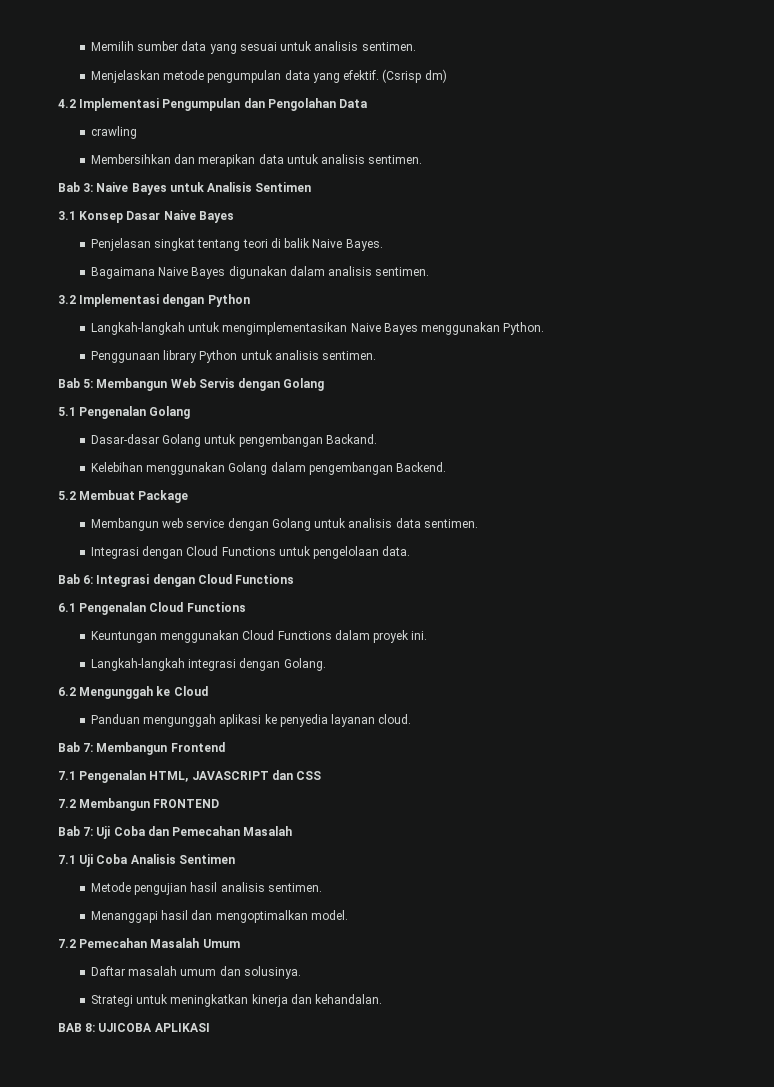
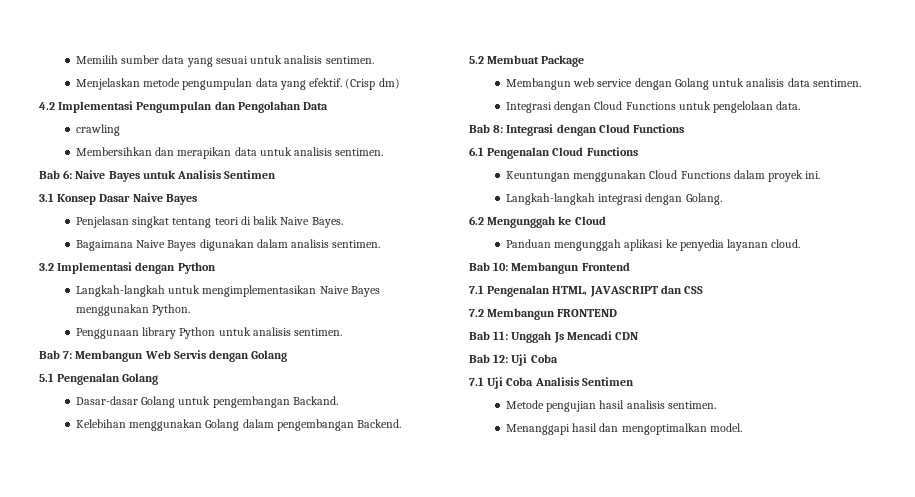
[382,69,422,83] (Csrisp -> [345,78,376,90] (Crisp
[83,183,94,192] 3: -> [63,170,73,179] 6:
[83,379,94,388] 5: -> [63,351,73,359] 7:
[83,575,94,584] 6: -> [493,125,504,133] 8:
[83,743,94,752] 7: -> [493,262,509,271] 10:
[83,826,293,839] 7: Uji Coba dan Pemecahan Masalah -> [493,331,639,343] [469,354,558,366] 11: Unggah Js Mencadi CDN // Bab 12: Uji Coba
[58,938,240,948] [90,966,301,979] [90,994,383,1007] [58,1023,210,1032] // 7.2 Pemecahan Masalah Umum // Daftar masalah umum dan solusinya. // Strategi untuk meningkatkan kinerja dan kehandalan. // BAB 8: UJICOBA APLIKASI -> (742, 427) none

